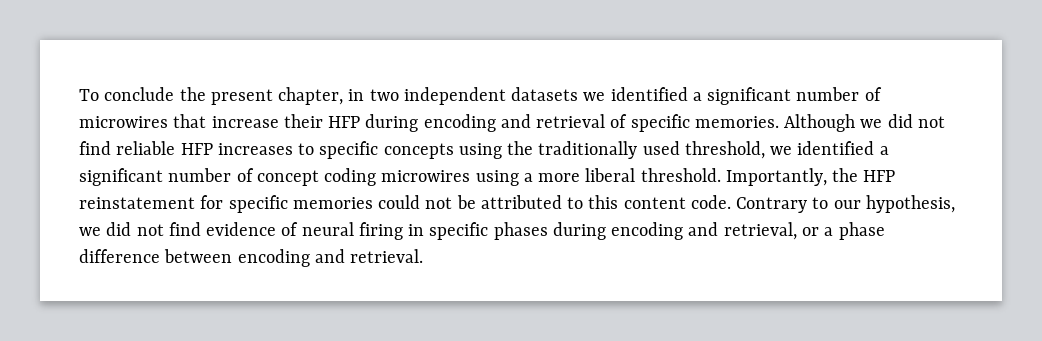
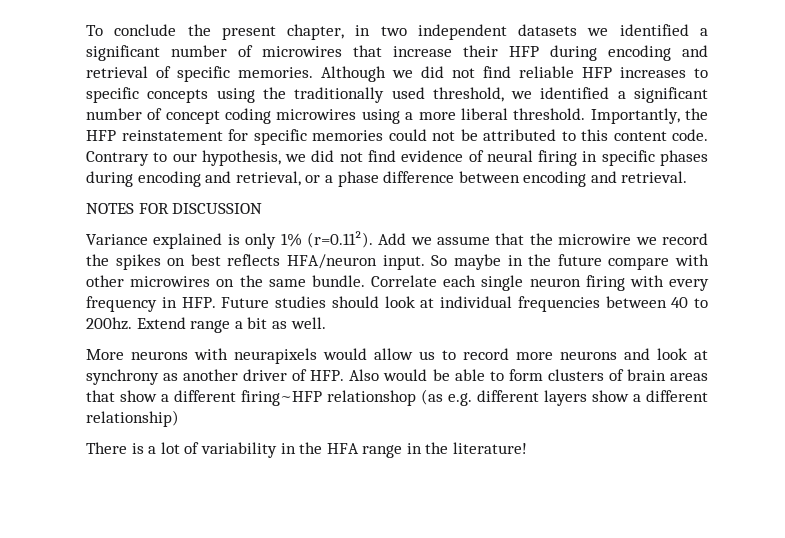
(424, 256) none -> [86,203,263,214] [86,231,708,249] [86,254,709,270] [86,275,709,291] [86,296,708,312] [86,317,326,333] [86,348,708,364] [86,369,709,385] [86,389,708,406] [86,410,179,427] [86,442,528,458] // NOTES FOR DISCUSSION // Variance explained is only 1% (r=0.11²). Add we assume that the microwire we record the spikes on best reflects HFA/neuron input. So maybe in the future compare with other microwires on the same bundle. Correlate each single neuron firing with every frequency in HFP. Future studies should look at individual frequencies between 40 to 200hz. Extend range a bit as well. // More neurons with neurapixels would allow us to record more neurons and look at synchrony as another driver of HFP. Also would be able to form clusters of brain areas that show a different firing~HFP relationshop (as e.g. different layers show a different relationship) // There is a lot of variability in the HFA range in the literature!

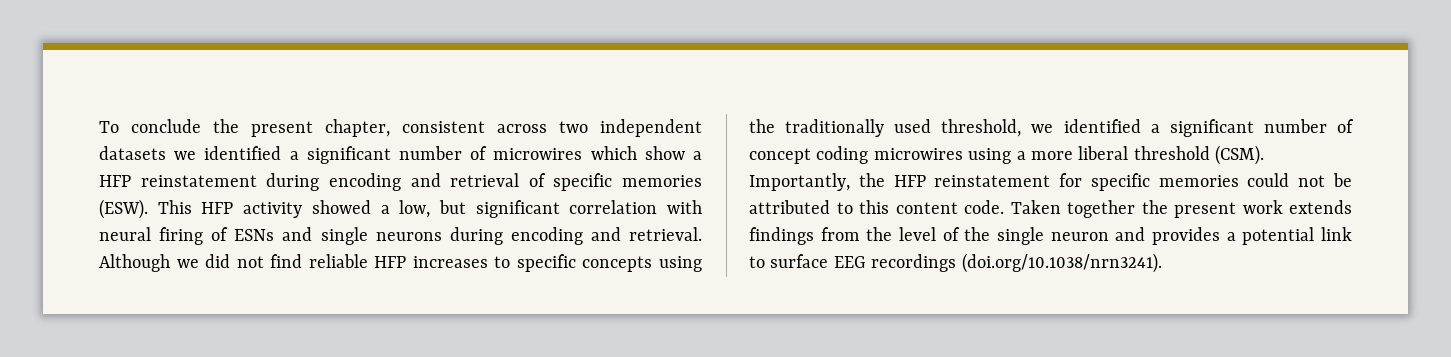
[355,25,371,36] in -> [402,121,547,133] consistent across
[353,45,539,57] that increase their HFP -> [590,146,702,160] [99,175,257,187] which show a HFP reinstatement
[238,67,313,78] memories. -> [622,175,702,187] [99,199,702,219] [99,227,703,245] memories (ESW). This HFP activity showed a low, but significant correlation with neural firing of ESNs and single neurons during encoding and retrieval.
[513,108,586,120] threshold. -> [1133,145,1265,165] threshold (CSM).
[86,150,708,166] [86,171,688,187] [86,203,263,214] [86,231,708,249] [86,254,709,270] [86,275,709,291] [86,296,708,312] [86,317,326,333] [86,348,708,364] [86,369,709,385] [86,389,708,406] [86,410,179,427] [86,442,528,458] Contrary to our hypothesis, we did not find evidence of neural firing in specific phases during encoding and retrieval, or a phase difference between encoding and retrieval. // NOTES FOR DISCUSSION // Variance explained is only 1% (r=0.11²). Add we assume that the microwire we record the spikes on best reflects HFA/neuron input. So maybe in the future compare with other microwires on the same bundle. Correlate each single neuron firing with every frequency in HFP. Future studies should look at individual frequencies between 40 to 200hz. Extend range a bit as well. // More neurons with neurapixels would allow us to record more neurons and look at synchrony as another driver of HFP. Also would be able to form clusters of brain areas that show a different firing~HFP relationshop (as e.g. different layers show a different relationship) // There is a lot of variability in the HFA range in the literature! -> [1010,200,1352,218] [749,227,1352,245] [749,253,1162,273] Taken together the present work extends findings from the level of the single neuron and provides a potential link to surface EEG recordings (doi.org/10.1038/nrn3241).

